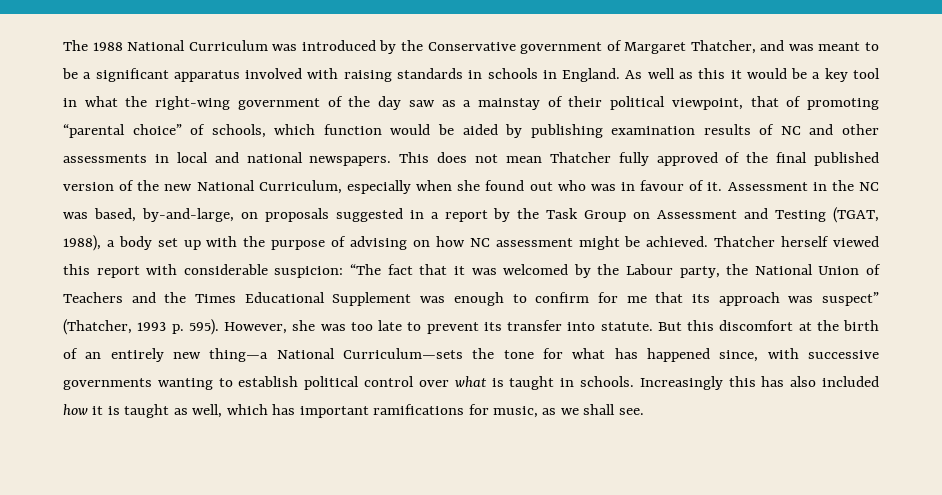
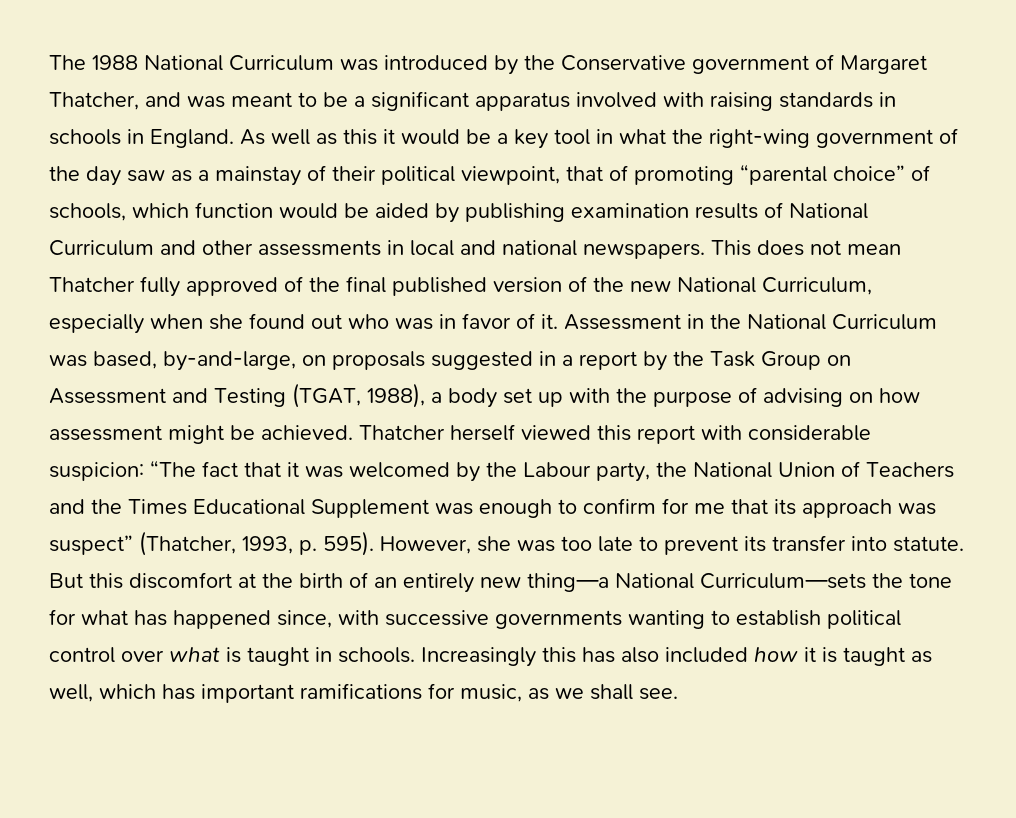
[780,126,801,135] NC -> [789,203,868,219] [49,240,154,256] National Curriculum
[640,180,685,191] favour -> [462,313,511,329] favor
[858,182,879,191] NC -> [747,314,937,330] National Curriculum
[469,238,490,247] NC -> (920, 395) none
[137,322,167,331] 1993 -> [242,536,293,554] 1993,

